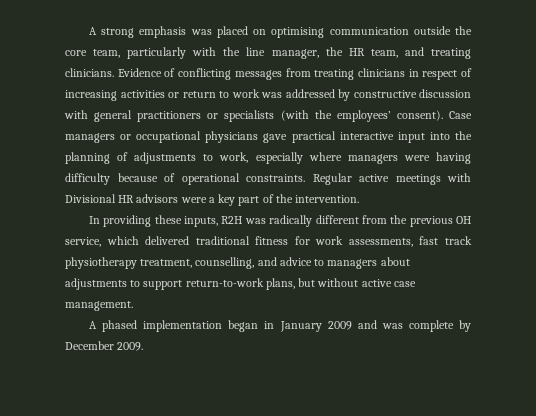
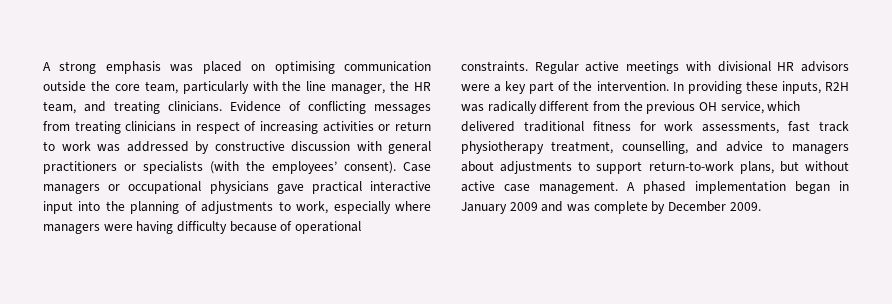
[65,194,116,203] Divisional -> [717,61,771,72] divisional
(360, 199) // -> (669, 86) none
(133, 306) // -> (618, 187) none

